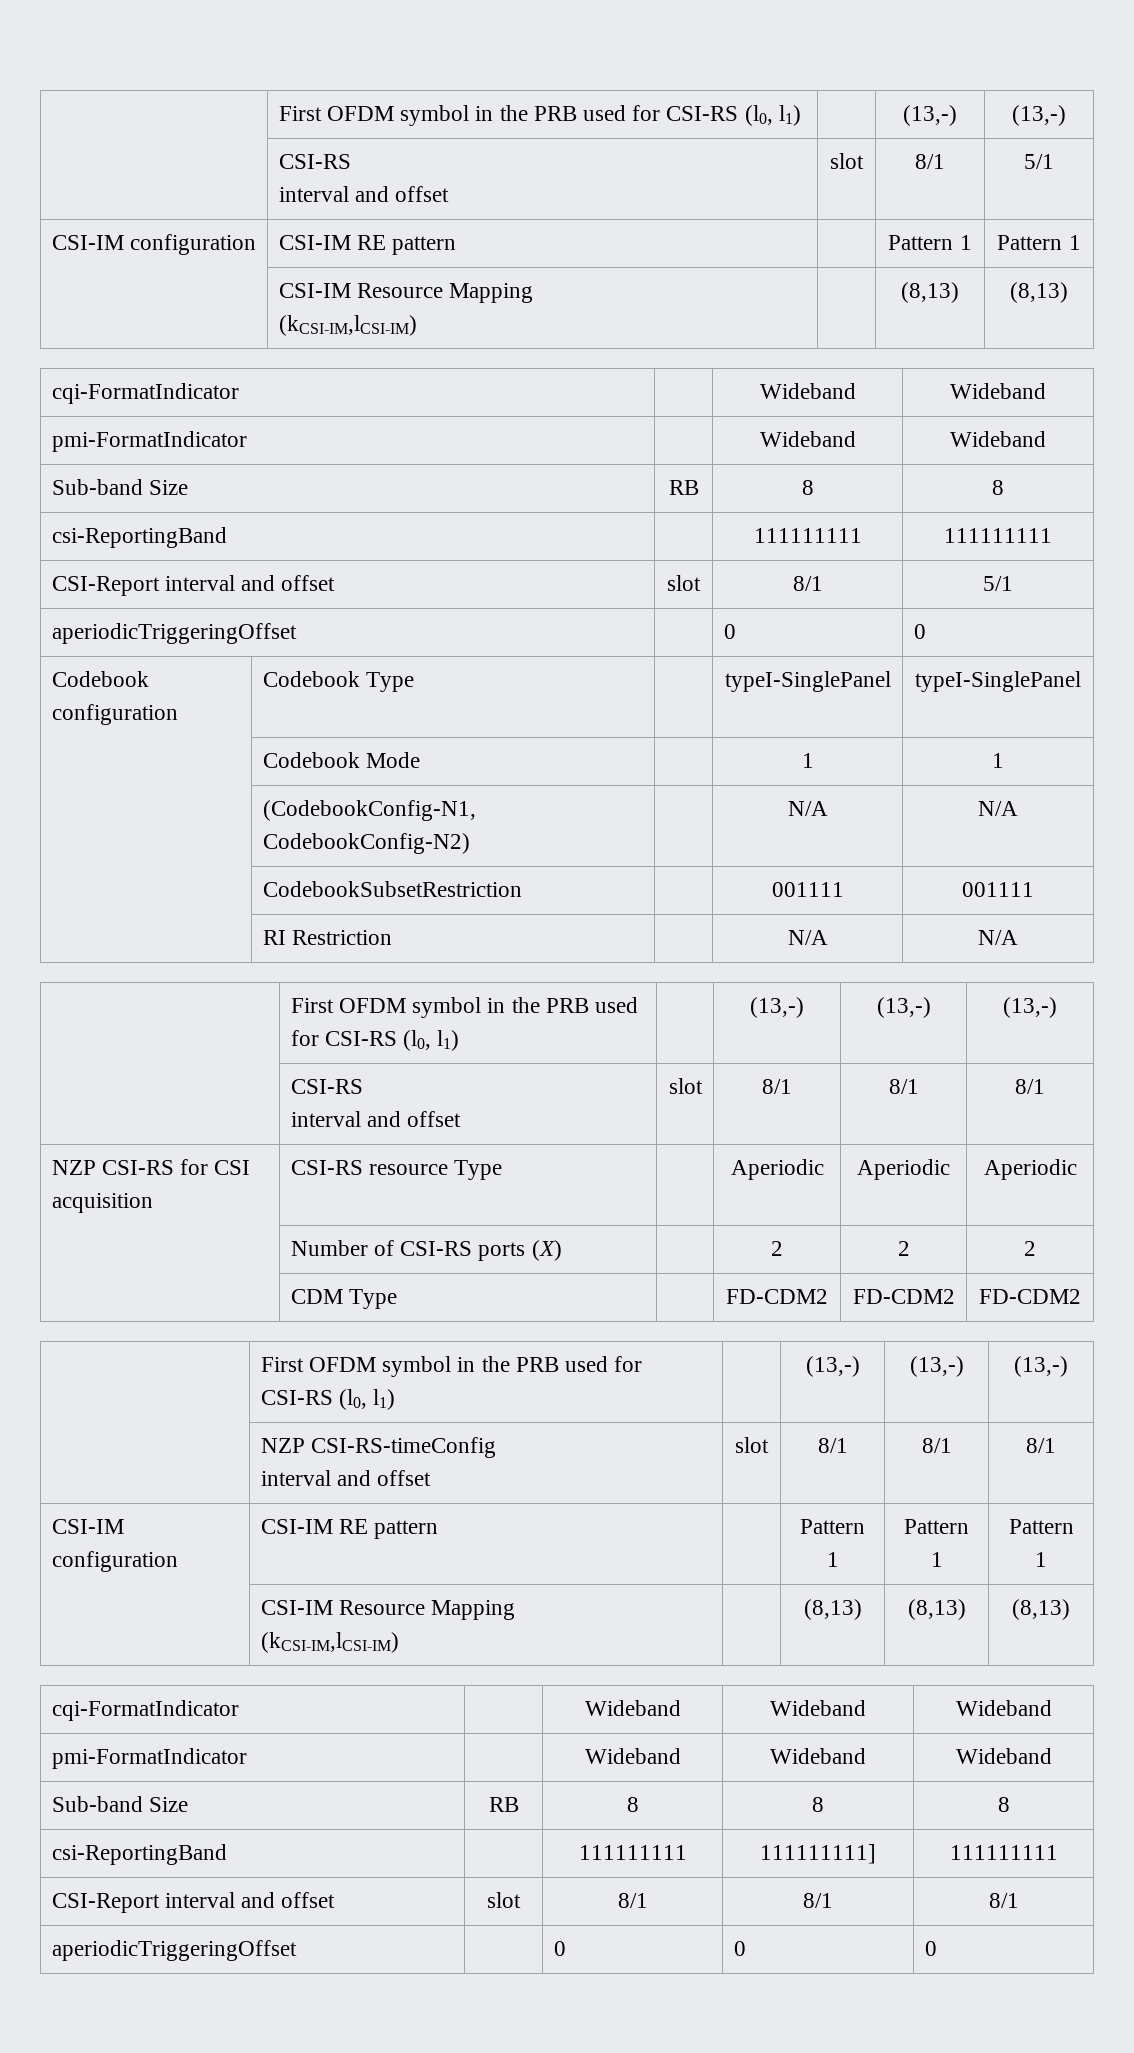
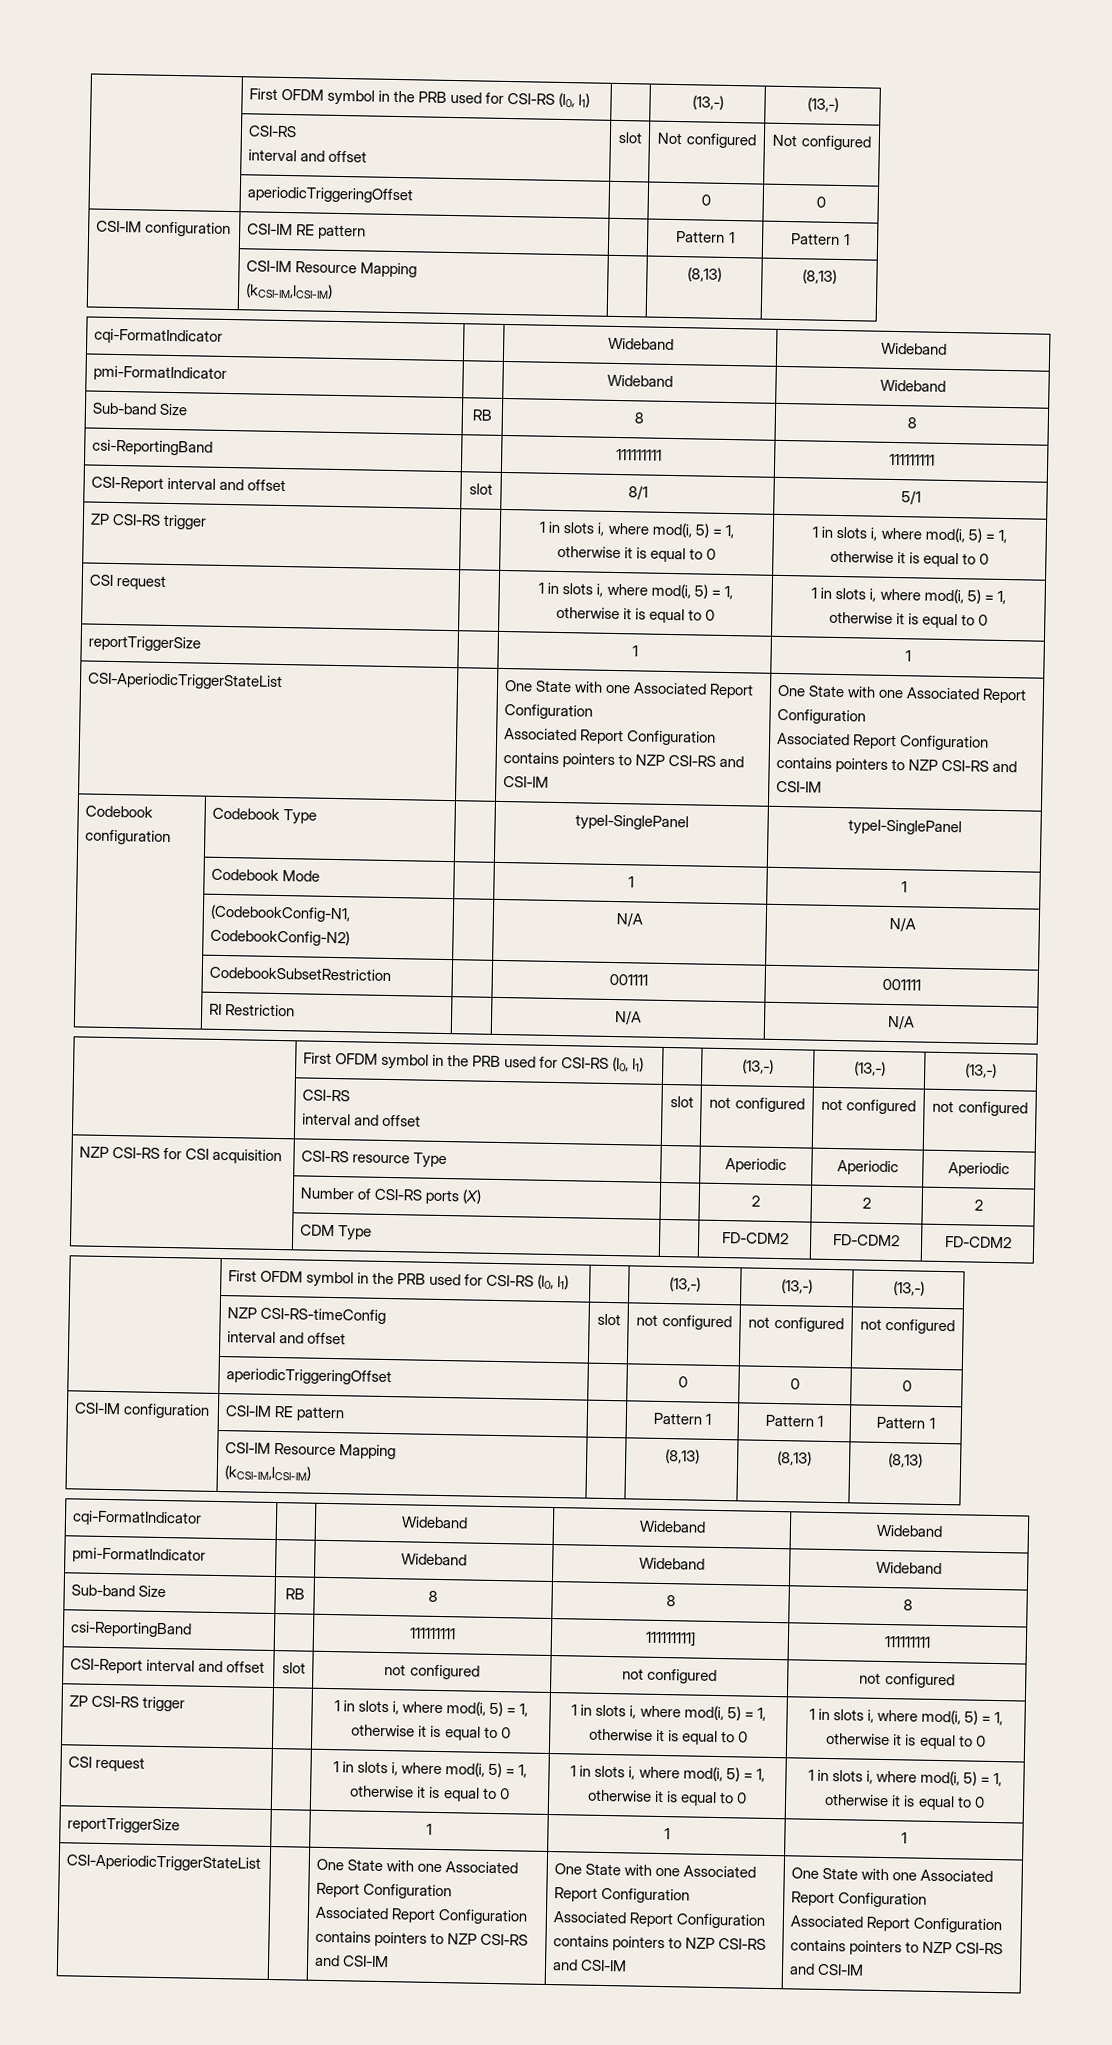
[915,154,945,169] [1024,154,1054,169] 8/1 | 5/1 -> [657,132,756,149] [772,134,871,151] [246,186,413,204] [700,194,711,206] [815,196,826,208] Not configured | Not configured // | aperiodicTriggeringOffset | | 0 | 0
[51,623,297,644] [723,624,736,639] [913,624,926,639] aperiodicTriggeringOffset | | 0 | 0 -> [89,513,207,530] [539,521,734,539] [556,545,717,563] [812,526,1007,544] [829,550,990,568] [88,574,166,590] [538,582,733,600] [555,606,716,624] [811,587,1006,605] [828,611,989,629] [87,635,201,652] [631,645,638,657] [904,650,911,662] [86,672,283,691] [503,680,754,699] [503,704,593,720] [503,728,716,746] [502,752,744,769] [502,775,549,788] [776,684,1027,704] [776,708,866,725] [776,732,989,751] [775,756,1017,773] [775,780,822,793] ZP CSI-RS trigger | | 1 in slots i, where mod(i, 5) = 1, otherwise it is equal to 0 | 1 in slots i, where mod(i, 5) = 1, otherwise it is equal to 0 // CSI request | | 1 in slots i, where mod(i, 5) = 1, otherwise it is equal to 0 | 1 in slots i, where mod(i, 5) = 1, otherwise it is equal to 0 // reportTriggerSize | | 1 | 1 // CSI-AperiodicTriggerStateList | | One State with one Associated Report Configuration // Associated Report Configuration contains pointers to NZP CSI-RS and CSI-IM | One State with one Associated Report Configuration // Associated Report Configuration contains pointers to NZP CSI-RS and CSI-IM
[762,1079,792,1094] [888,1079,919,1094] [1015,1079,1045,1094] 8/1 | 8/1 | 8/1 -> [709,1096,805,1113] [820,1098,917,1115] [932,1100,1028,1117] not configured | not configured | not configured
[817,1438,848,1453] [921,1438,952,1453] [1026,1438,1056,1453] 8/1 | 8/1 | 8/1 -> [636,1314,732,1331] [748,1316,844,1333] [859,1318,956,1335] [225,1368,392,1386] [678,1376,688,1388] [790,1378,800,1390] [901,1380,912,1392] not configured | not configured | not configured // | aperiodicTriggeringOffset | | 0 | 0 | 0
[617,1893,648,1908] [803,1893,833,1908] [988,1893,1019,1908] [51,1940,297,1961] [553,1941,566,1956] [733,1941,746,1956] [924,1941,937,1956] 8/1 | 8/1 | 8/1 // aperiodicTriggeringOffset | | 0 | 0 | 0 -> [384,1664,480,1680] [621,1668,718,1685] [859,1672,955,1689] [68,1695,185,1712] [333,1700,529,1717] [351,1724,511,1741] [571,1704,766,1721] [588,1728,749,1746] [808,1708,1004,1726] [826,1732,986,1750] [67,1756,145,1772] [332,1761,528,1778] [350,1785,510,1802] [570,1765,765,1782] [587,1789,748,1807] [807,1769,1003,1787] [824,1793,985,1811] [66,1817,180,1834] [426,1823,432,1835] [663,1828,670,1840] [901,1832,907,1844] [65,1854,261,1872] [315,1858,518,1874] [315,1882,452,1900] [314,1906,528,1925] [314,1930,528,1947] [314,1954,389,1968] [553,1863,756,1878] [553,1887,690,1904] [552,1911,765,1929] [552,1935,766,1952] [551,1959,627,1972] [790,1867,993,1882] [790,1891,927,1908] [789,1915,1002,1934] [789,1939,1003,1956] [788,1963,864,1976] not configured | not configured | not configured // ZP CSI-RS trigger | | 1 in slots i, where mod(i, 5) = 1, otherwise it is equal to 0 | 1 in slots i, where mod(i, 5) = 1, otherwise it is equal to 0 | 1 in slots i, where mod(i, 5) = 1, otherwise it is equal to 0 // CSI request | | 1 in slots i, where mod(i, 5) = 1, otherwise it is equal to 0 | 1 in slots i, where mod(i, 5) = 1, otherwise it is equal to 0 | 1 in slots i, where mod(i, 5) = 1, otherwise it is equal to 0 // reportTriggerSize | | 1 | 1 | 1 // CSI-AperiodicTriggerStateList | | One State with one Associated Report Configuration // Associated Report Configuration contains pointers to NZP CSI-RS and CSI-IM | One State with one Associated Report Configuration // Associated Report Configuration contains pointers to NZP CSI-RS and CSI-IM | One State with one Associated Report Configuration // Associated Report Configuration contains pointers to NZP CSI-RS and CSI-IM

